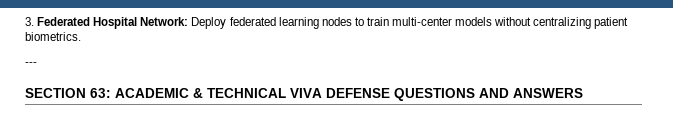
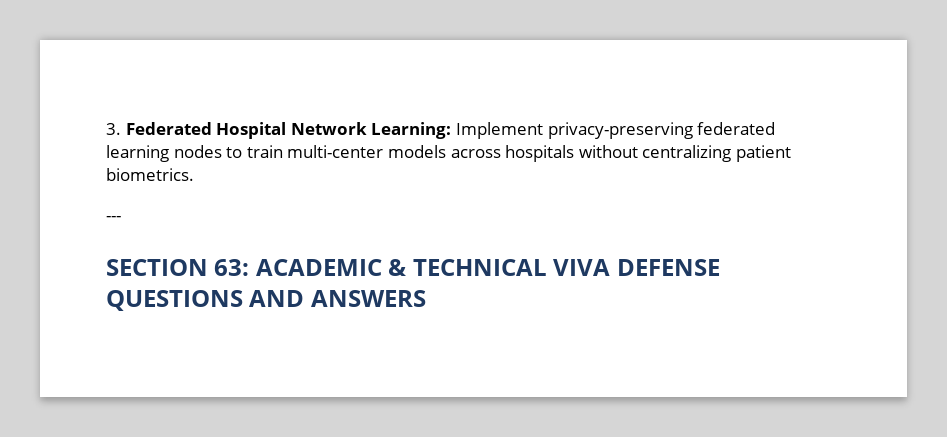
[140,17,227,29] Network: Deploy -> [290,122,693,139] Network Learning: Implement privacy-preserving
(493, 21) none -> [450,145,575,162] across hospitals

